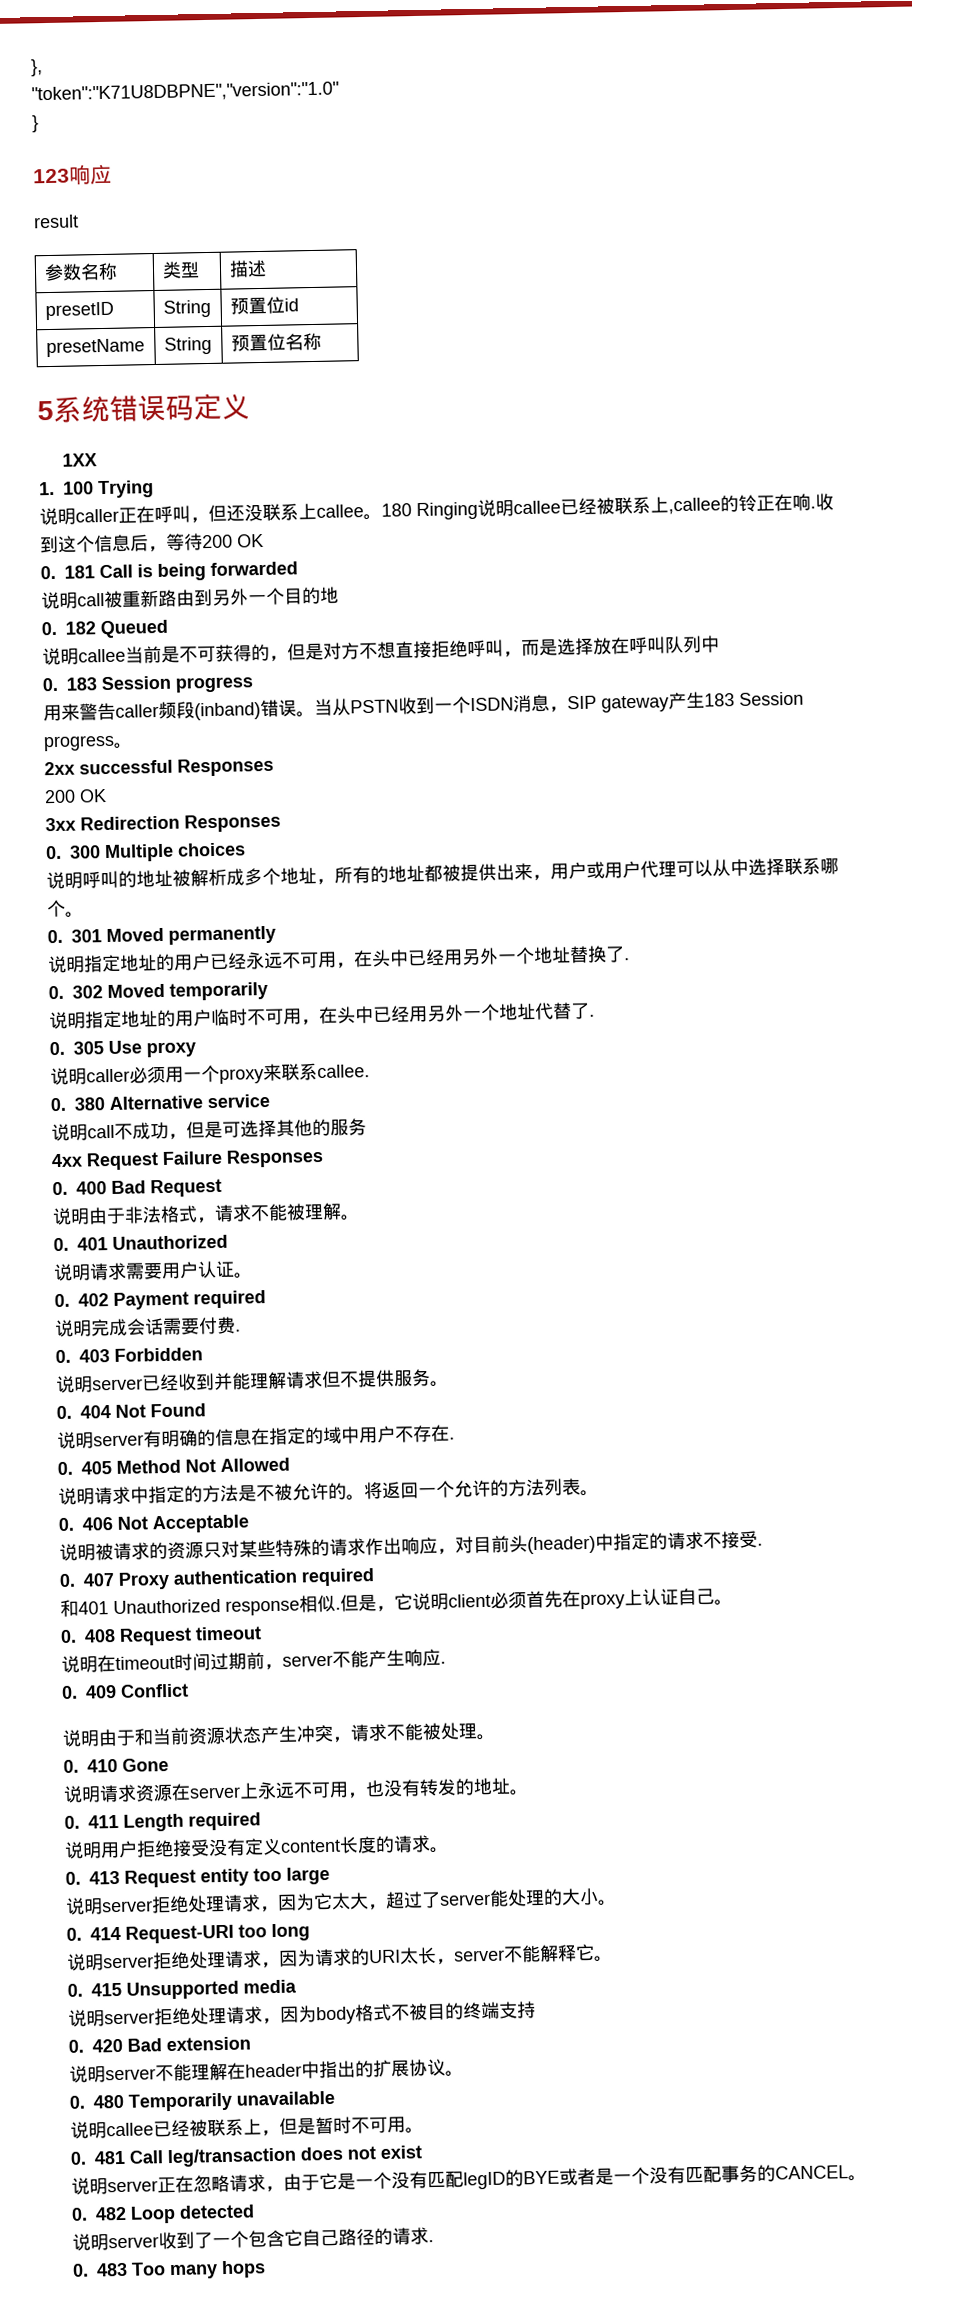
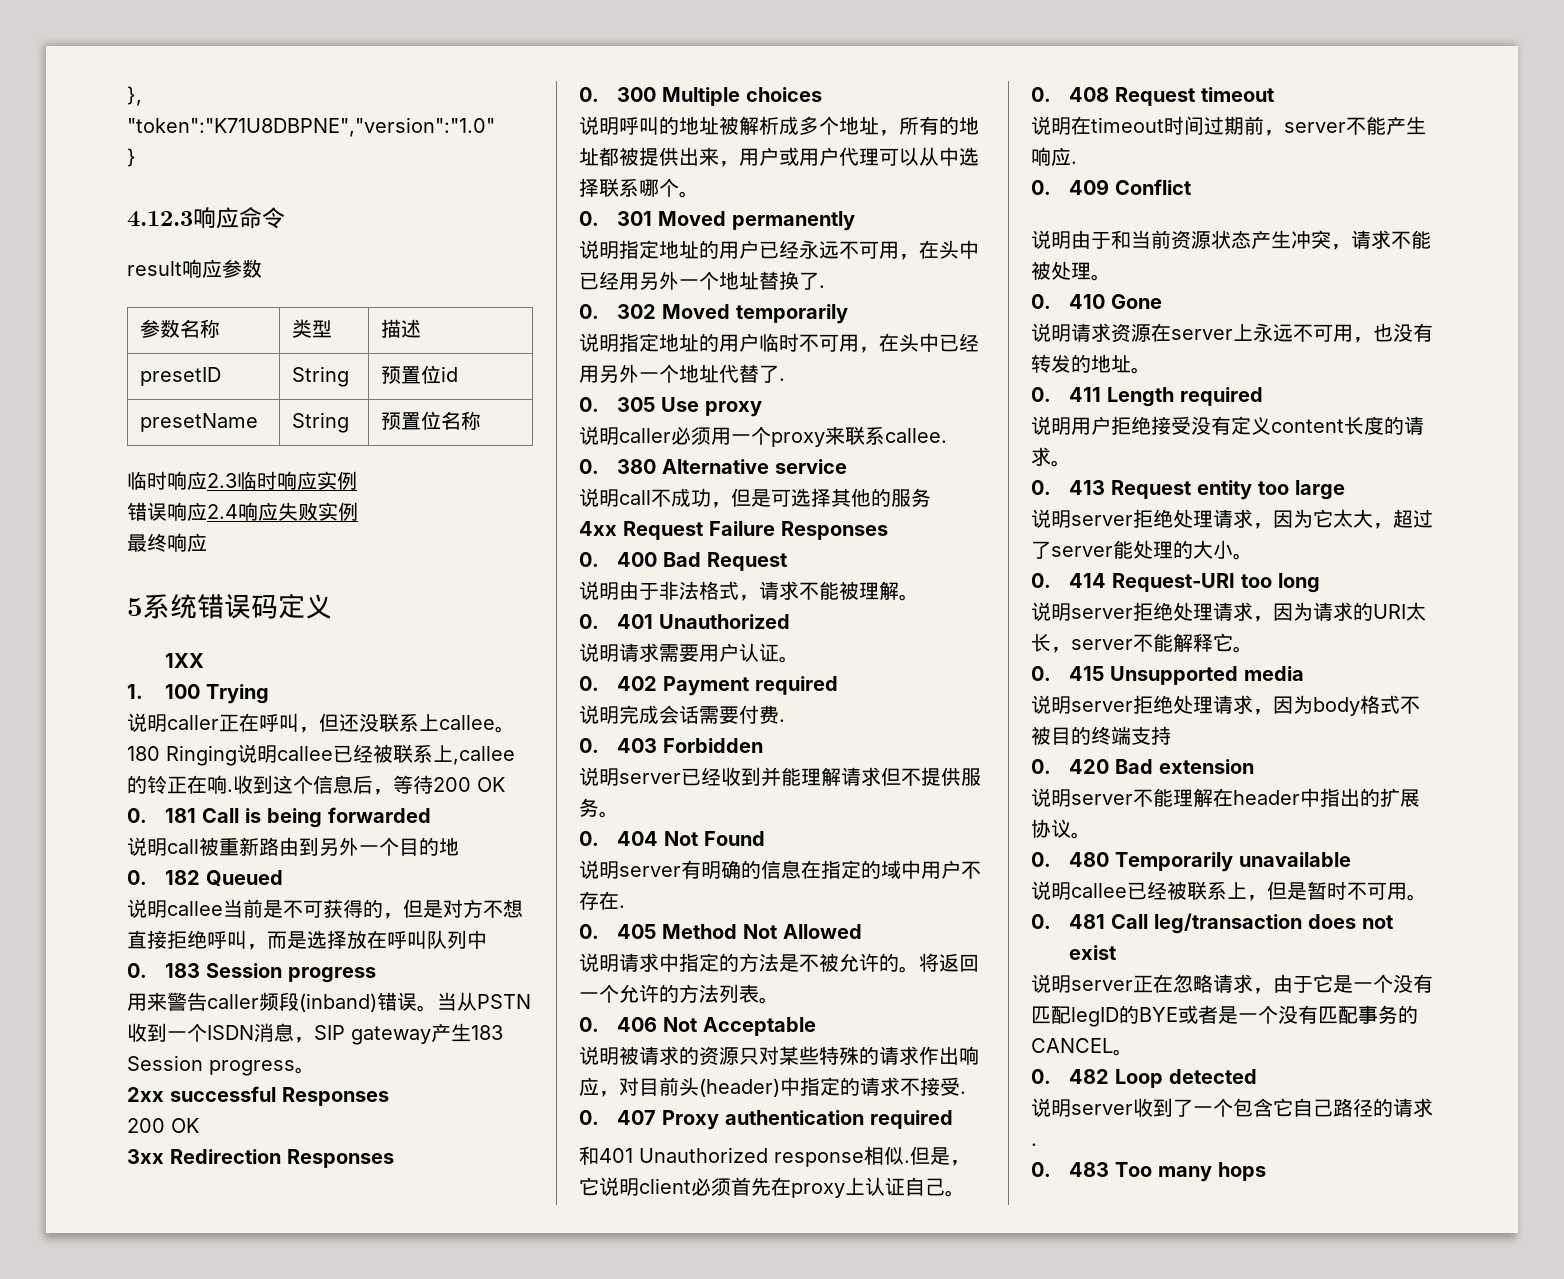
[33,163,112,185] 123响应 -> [127,207,285,229] 4.12.3响应命令
(79, 221) none -> [182,259,262,278] 响应参数
(322, 341) none -> [127,471,357,490] [127,502,358,521] [127,533,207,552] // 临时响应2.3临时响应实例 // 错误响应2.4响应失败实例 // 最终响应

